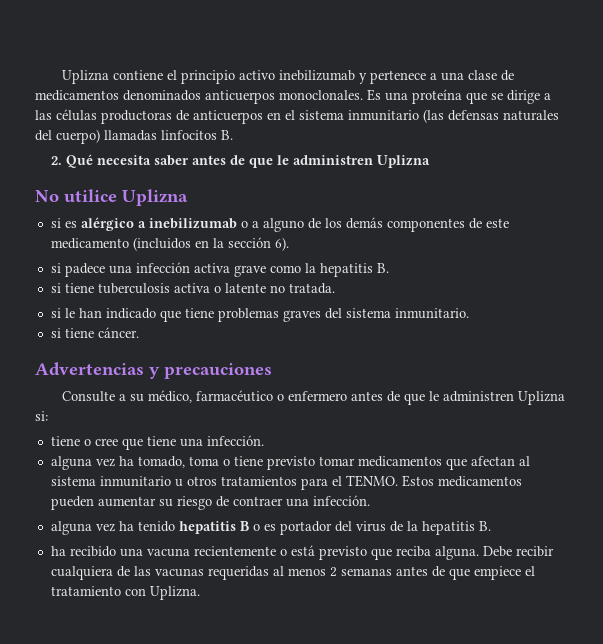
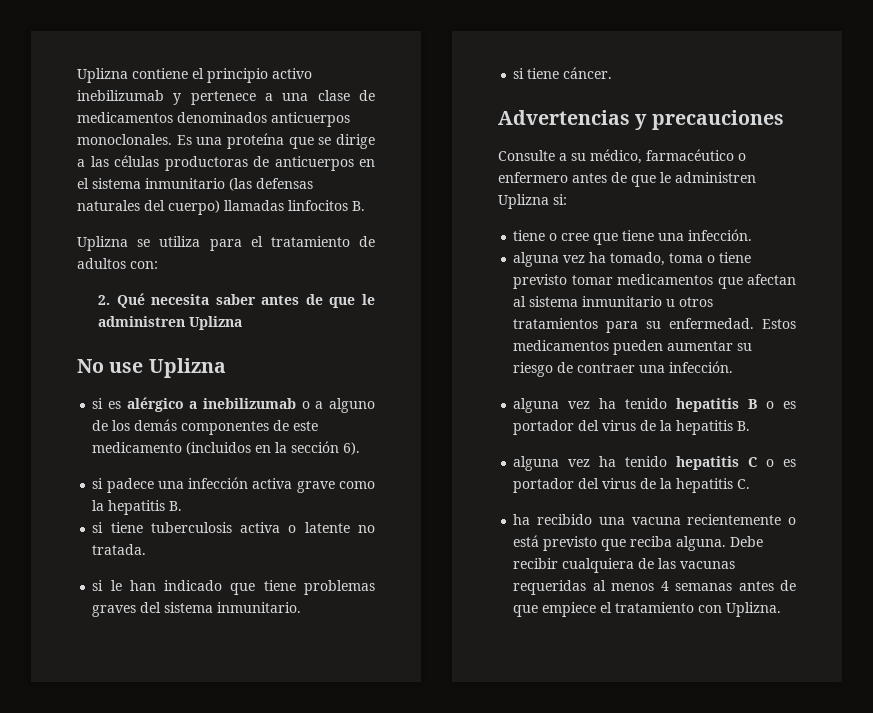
(233, 135) none -> [77,236,375,251] [77,258,158,269] // Uplizna se utiliza para el tratamiento de adultos con:
[64,189,117,203] utilice -> [109,362,144,373] use
[331,475,398,487] el TENMO. -> [646,318,755,329] su enfermedad.
(491, 526) none -> [513,456,796,471] [513,478,751,493] // alguna vez ha tenido hepatitis C o es portador del virus de la hepatitis C.
[329,567,337,577] 2 -> [660,581,669,591] 4

